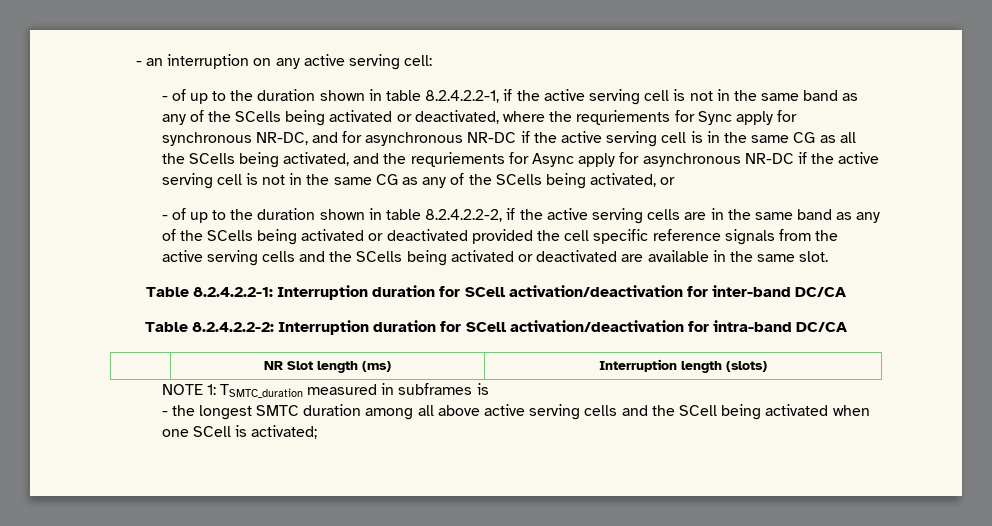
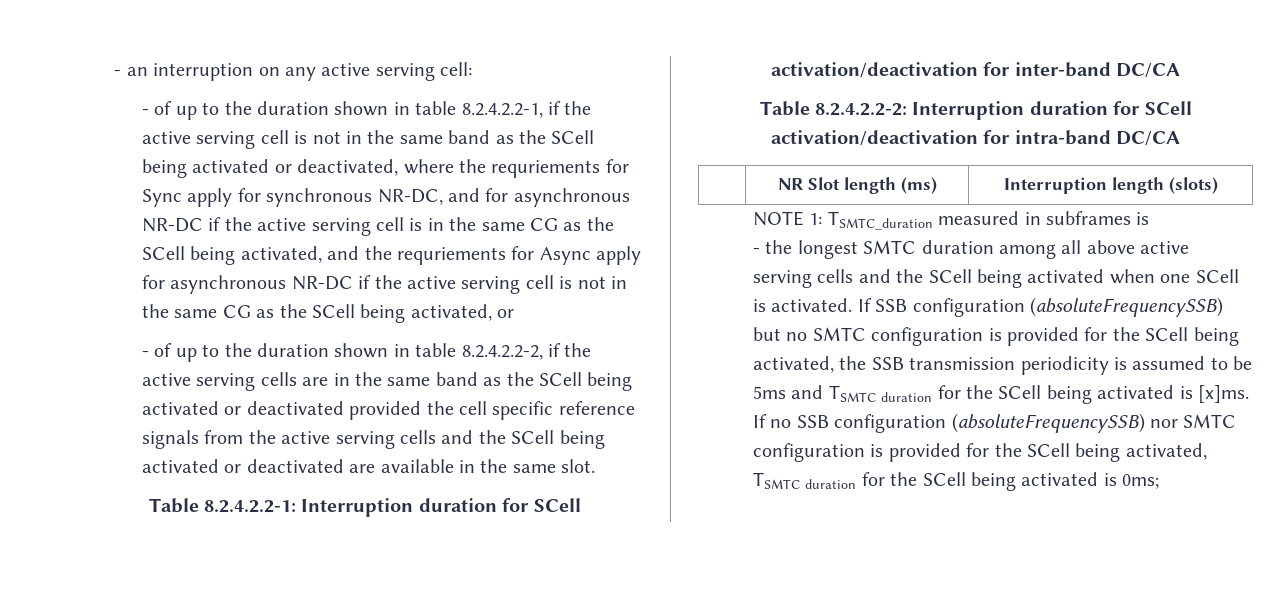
[161,110,282,125] any of the SCells -> [518,130,595,144] the SCell
[839,132,856,143] [161,153,235,164] all the SCells -> [586,217,614,231] [141,246,185,260] the SCell
[422,173,542,188] any of the SCells -> [279,304,355,318] the SCell
[856,212,881,223] [161,229,253,241] any of the SCells -> [506,372,582,386] the SCell
[356,251,403,262] SCells -> [511,430,555,444] SCell
[251,425,318,439] activated; -> [771,297,1223,317] [752,327,1239,346] [752,356,1253,375] [752,385,1249,404] [752,413,1237,433] [752,443,1207,462] [752,472,1160,491] activated. If SSB configuration (absoluteFrequencySSB) but no SMTC configuration is provided for the SCell being activated, the SSB transmission periodicity is assumed to be 5ms and TSMTC duration for the SCell being activated is [x]ms. If no SSB configuration (absoluteFrequencySSB) nor SMTC configuration is provided for the SCell being activated, TSMTC duration for the SCell being activated is 0ms;

